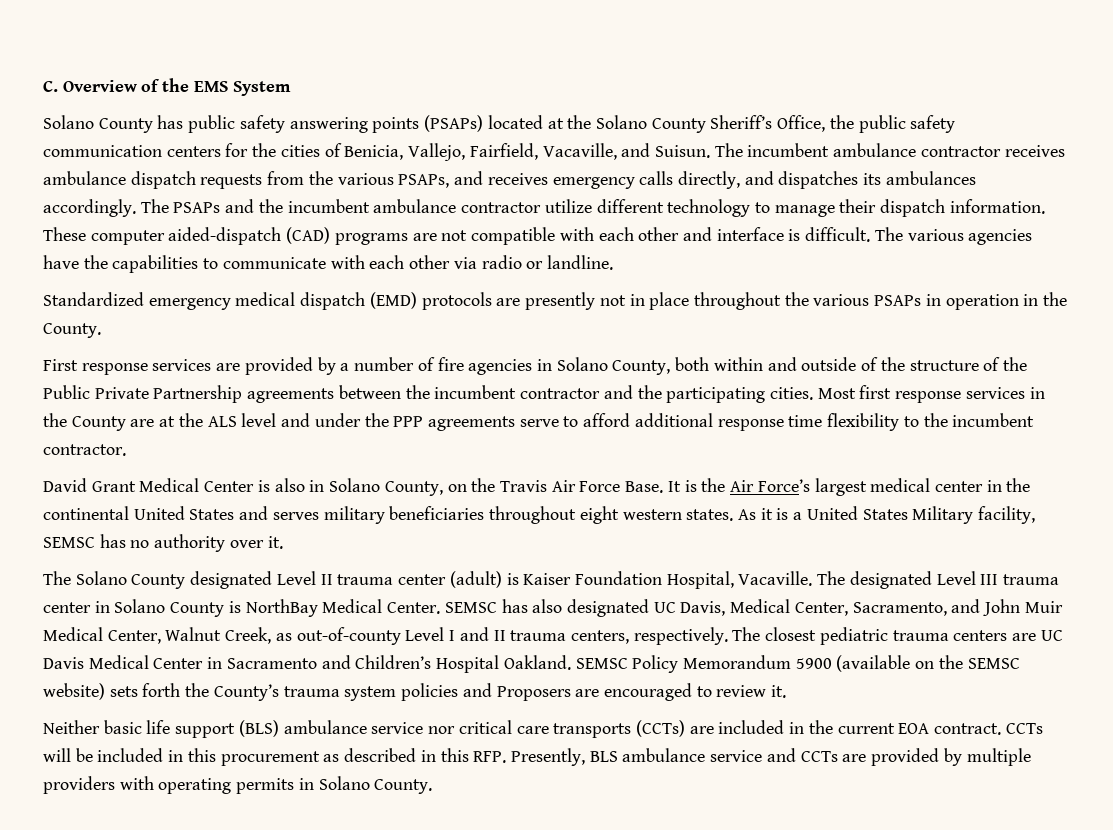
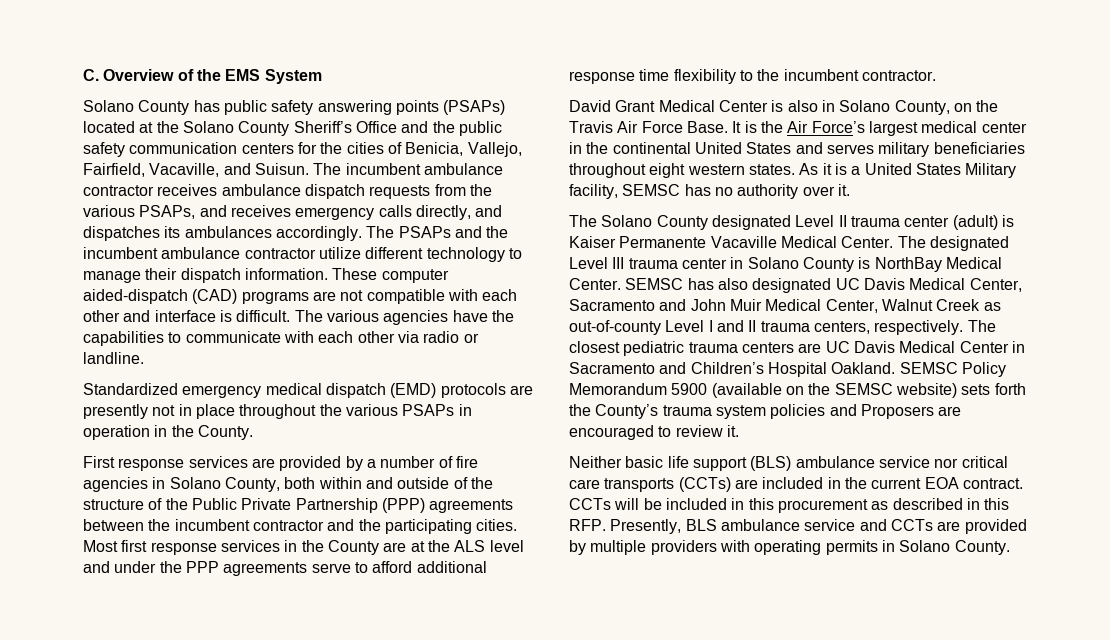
[777,115,826,132] Office, -> [355,121,429,133] Office and
(243, 394) none -> [381,498,425,513] (PPP)
[574,571,813,589] Foundation Hospital, Vacaville. -> [619,236,894,248] Permanente Vacaville Medical Center.
[680,599,947,616] Davis, Medical Center, Sacramento, -> [863,278,1022,292] [569,299,655,311] Davis Medical Center, Sacramento
[225,627,272,644] Creek, -> [936,299,981,311] Creek

